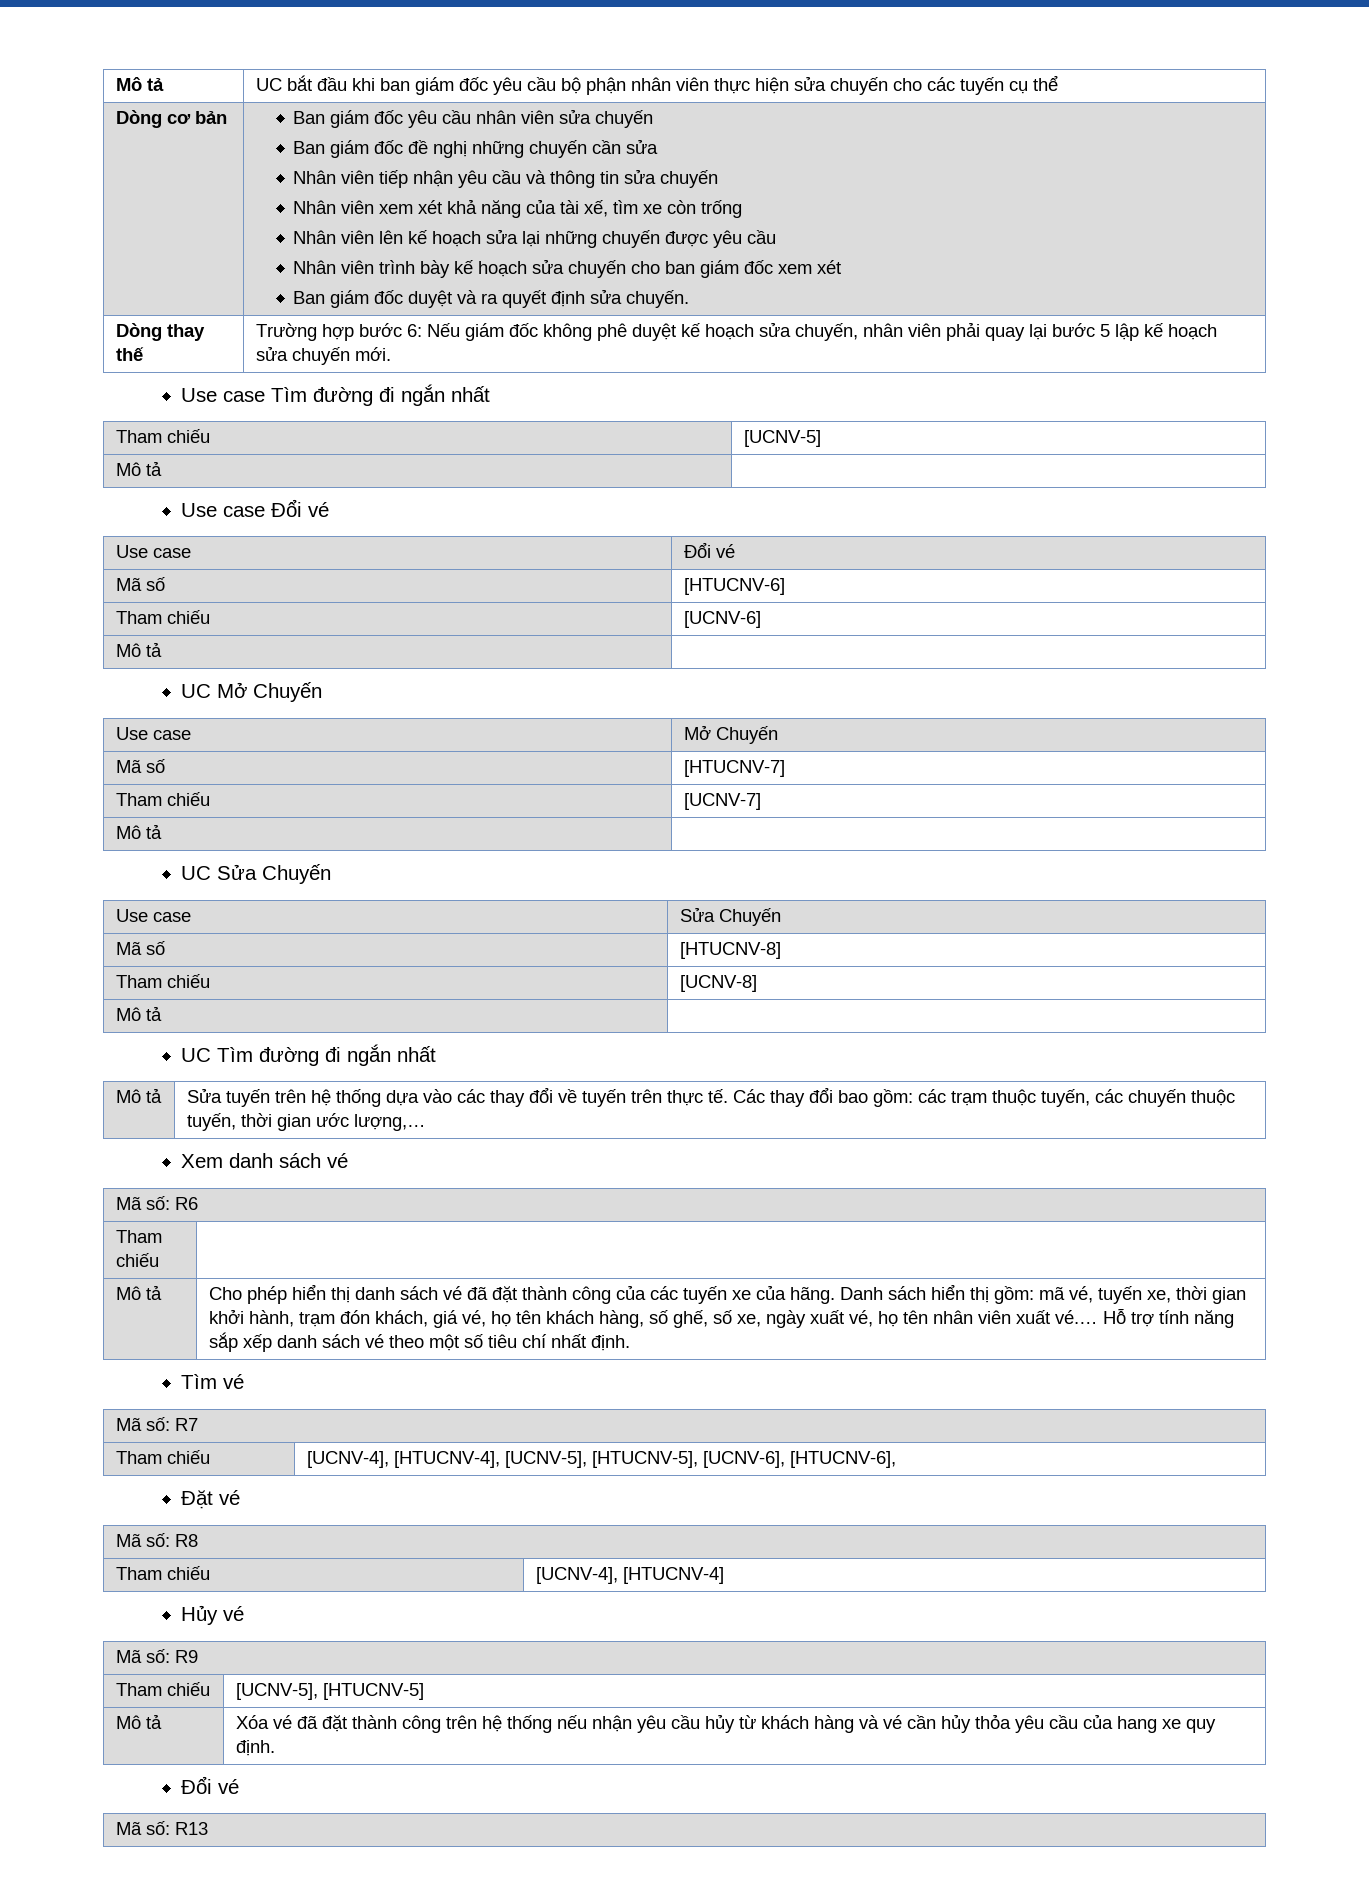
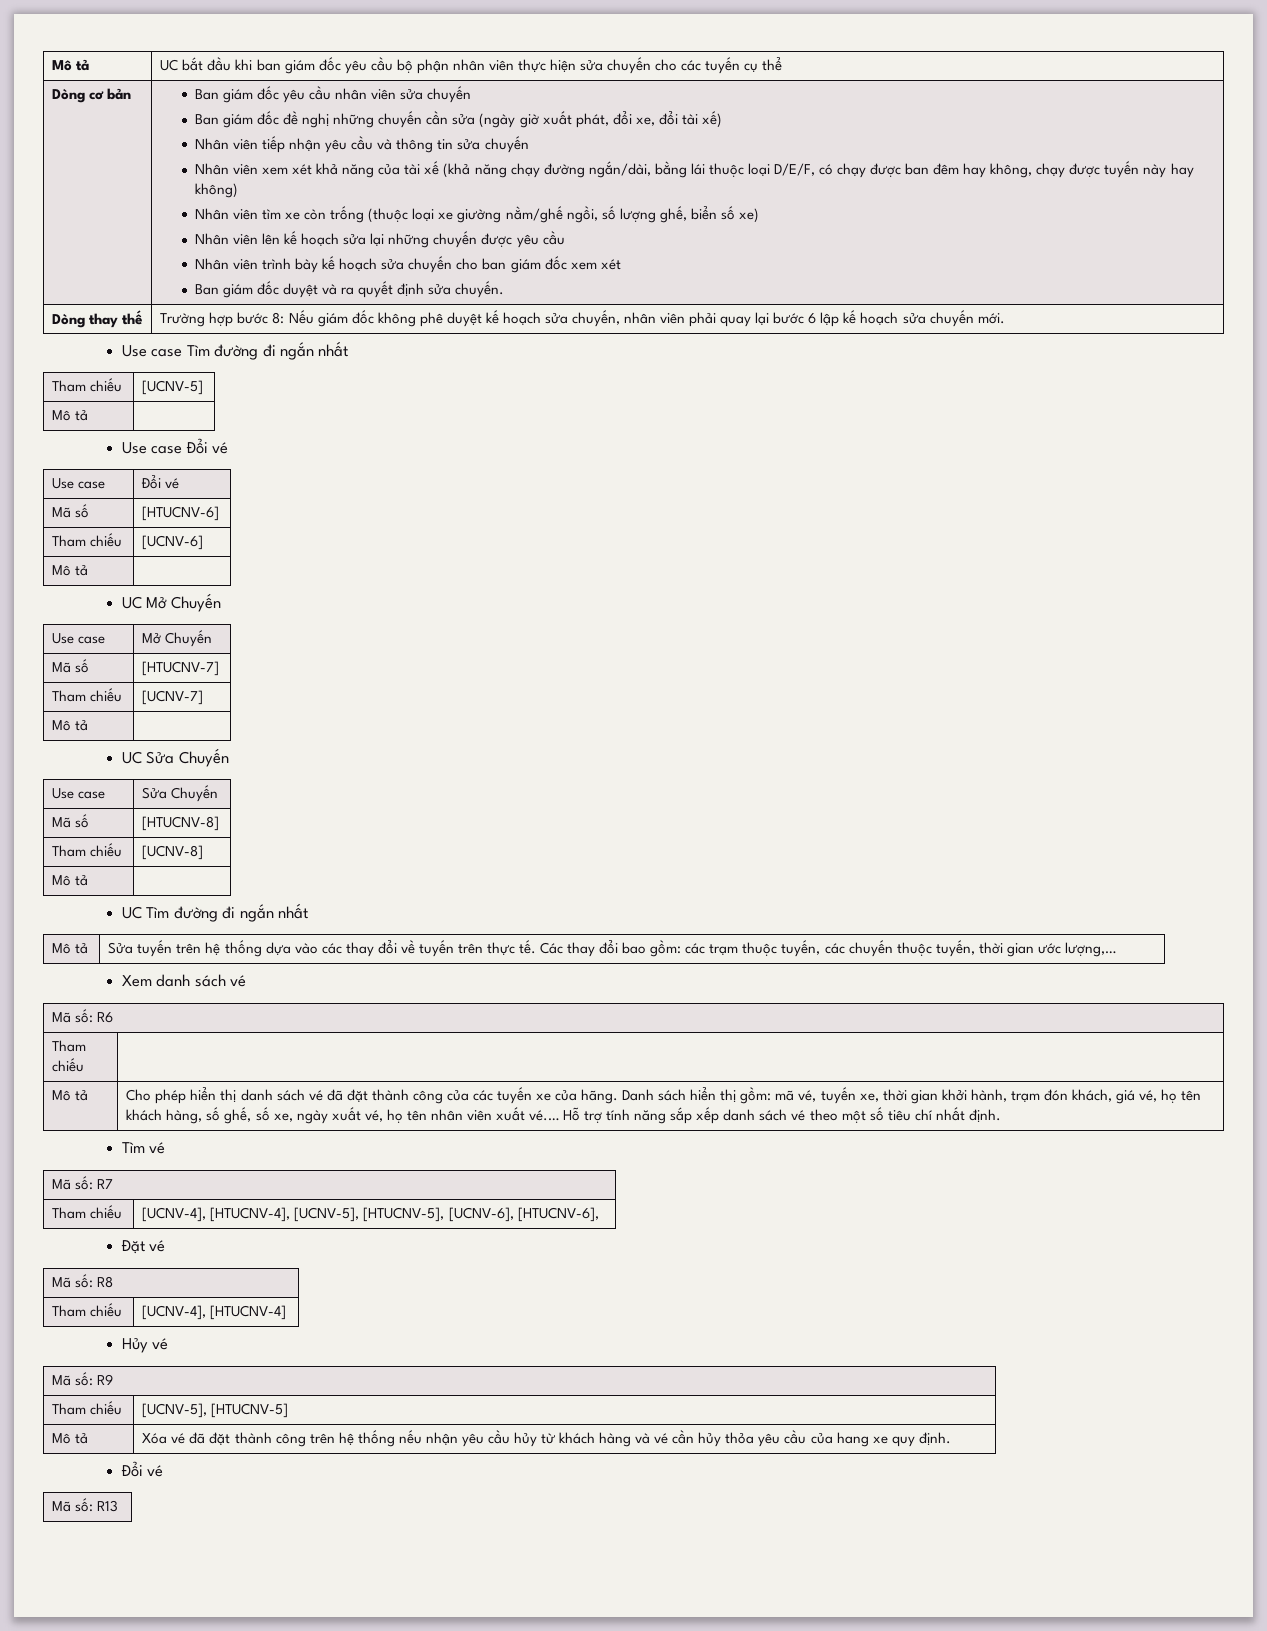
(659, 146) none -> [479,111,722,128] (ngày giờ xuất phát, đổi xe, đổi tài xế)
[584,200,743,218] xế, tìm xe còn trống -> [424,161,1194,178] [195,183,239,198] [195,206,759,223] xế (khả năng chạy đường ngắn/dài, bằng lái thuộc loại D/E/F, có chạy được ban đêm hay không, chạy được tuyến này hay không) // Nhân viên tìm xe còn trống (thuộc loại xe giường nằm/ghế ngồi, số lượng ghế, biển số xe)
[407,324,423,337] 6: -> [272,312,285,324] 8:
[1100,324,1111,337] 5 -> [808,313,817,324] 6

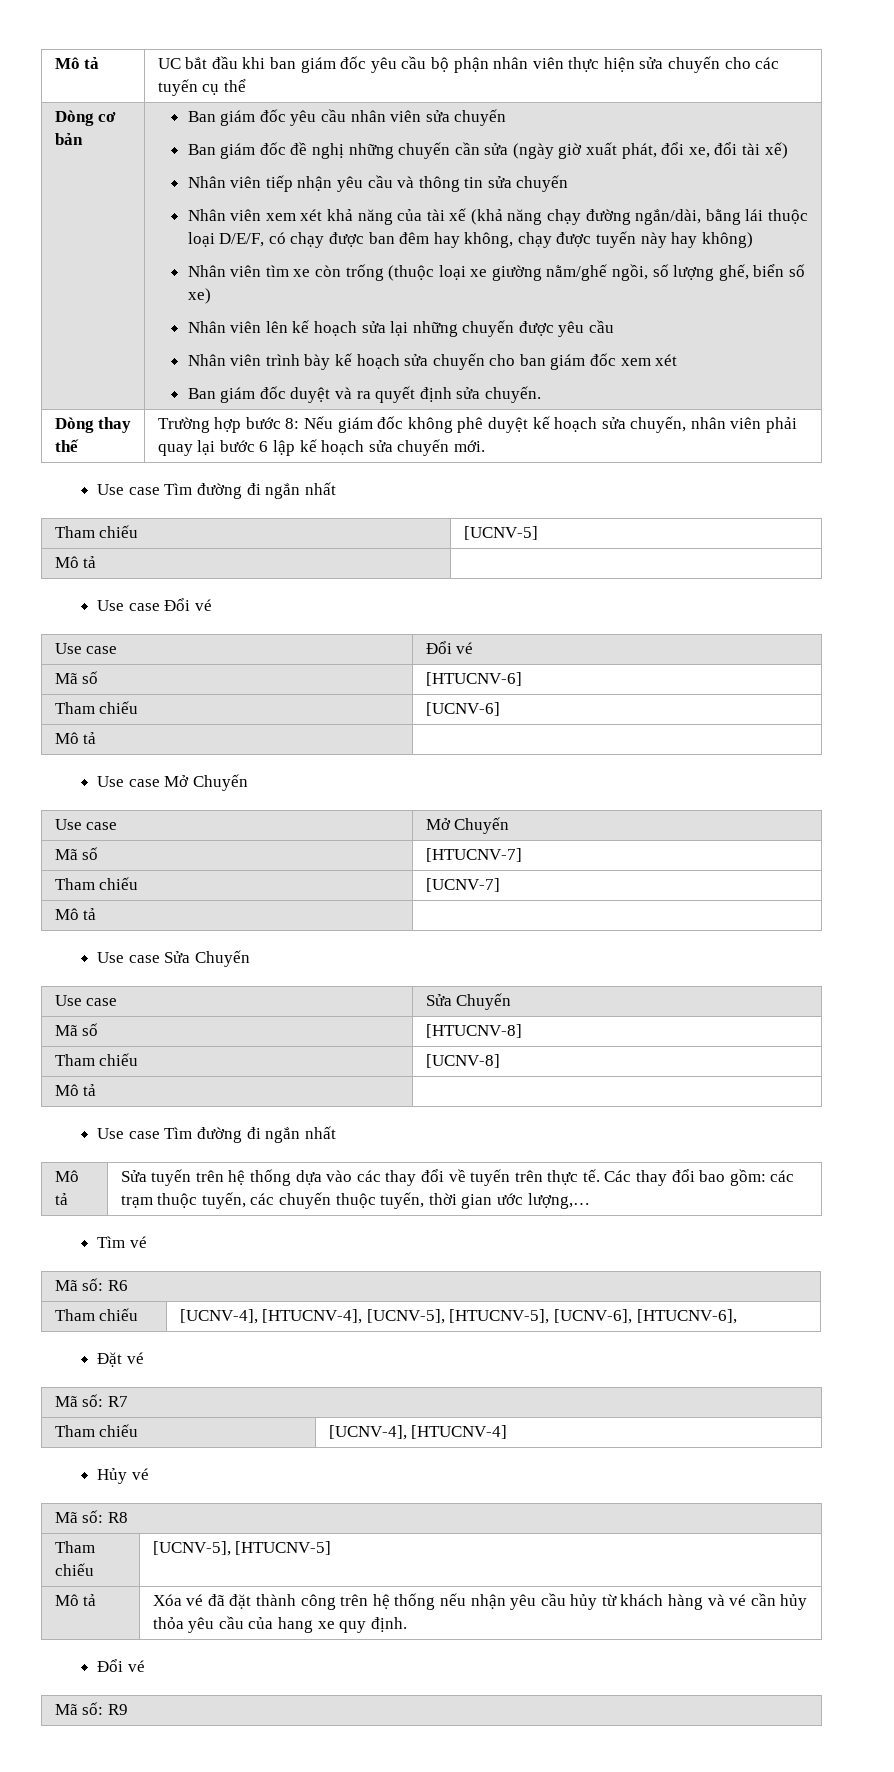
[121,596,142,609] UC -> [97,776,160,787] Use case
[121,751,142,764] UC -> [97,952,160,963] Use case
[121,906,142,919] UC -> [97,1128,160,1139] Use case
[121,974,226,987] Xem danh sách -> [97,1236,126,1248] Tìm
[52,1090,89,1101] [126,1087,1202,1104] [126,1107,1001,1124] [121,1142,166,1154] [52,1176,114,1190] [52,1205,123,1219] // Mô tả | Cho phép hiển thị danh sách vé đã đặt thành công của các tuyến xe của hãng. Danh sách hiển thị gồm: mã vé, tuyến xe, thời gian khởi hành, trạm đón khách, giá vé, họ tên khách hàng, số ghế, số xe, ngày xuất vé, họ tên nhân viên xuất vé.… Hỗ trợ tính năng sắp xếp danh sách vé theo một số tiêu chí nhất định. // Tìm vé // Mã số: R7 // Tham chiếu | -> (139, 1314) none
[97,1276,114,1288] R8 -> [107,1396,128,1407] R7
[97,1374,114,1385] R9 -> [107,1512,128,1523] R8
[97,1500,119,1512] R13 -> [107,1704,128,1715] R9

